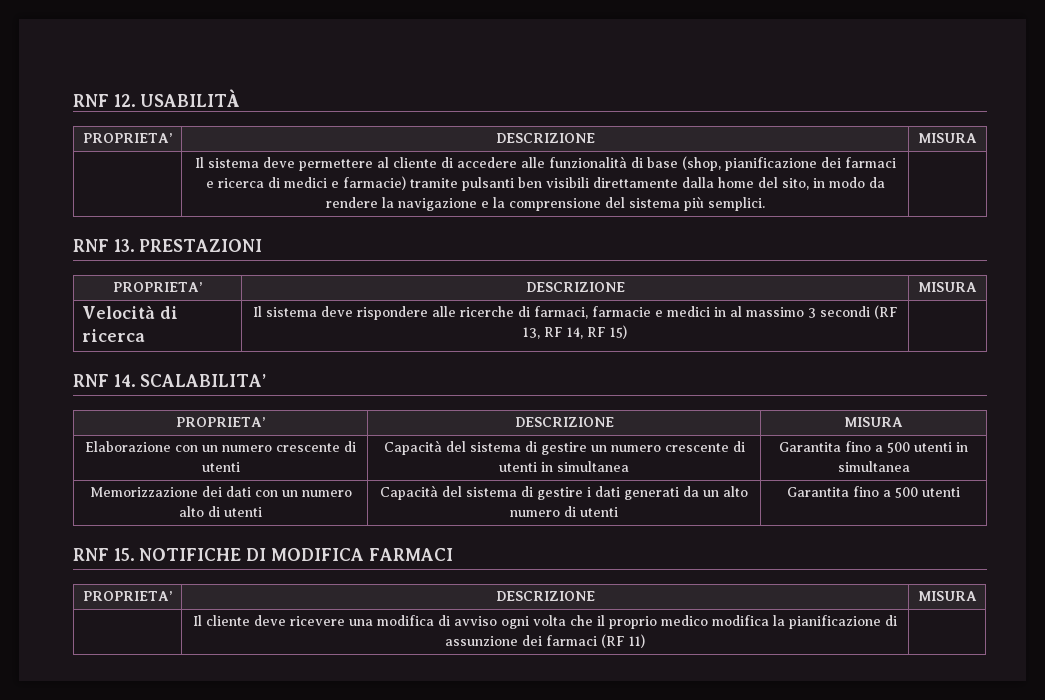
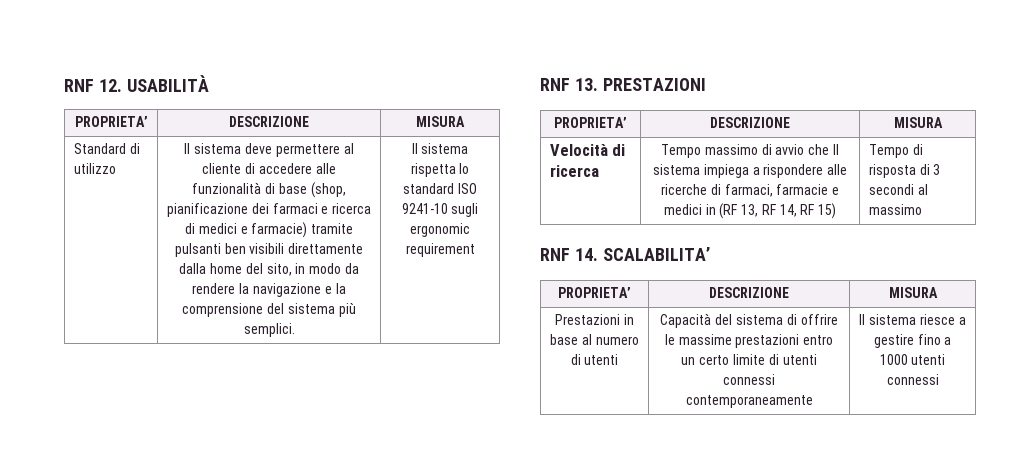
(977, 138) none -> [73,143,140,154] [73,163,116,174] Standard di utilizzo
(765, 204) none -> [411,143,469,154] [410,163,470,177] [403,183,477,194] [401,203,479,217] [410,223,470,237] [405,243,475,257] Il sistema rispetta lo standard ISO 9241-10 sugli ergonomic requirement
[252,306,353,317] Il sistema deve -> [661,144,839,158] [652,164,760,178] Tempo massimo di avvio che Il sistema impiega a
[729,306,870,318] al massimo 3 secondi -> (716, 209) none
(627, 332) none -> [868,144,923,158] [868,164,941,178] [868,184,928,195] [868,204,922,215] Tempo di risposta di 3 secondi al massimo
[85,441,356,452] [201,462,240,472] [383,440,745,455] [499,461,629,472] [779,441,968,453] [837,461,910,472] [89,486,352,497] [179,506,262,517] [380,485,748,500] [510,506,618,517] [787,486,960,498] [73,548,453,561] [82,591,173,601] [495,591,595,601] [917,591,977,601] [193,615,897,629] [445,634,645,648] Elaborazione con un numero crescente di utenti | Capacità del sistema di gestire un numero crescente di utenti in simultanea | Garantita fino a 500 utenti in simultanea // Memorizzazione dei dati con un numero alto di utenti | Capacità del sistema di gestire i dati generati da un alto numero di utenti | Garantita fino a 500 utenti // RNF 15. NOTIFICHE DI MODIFICA FARMACI // PROPRIETA’ | DESCRIZIONE | MISURA // | Il cliente deve ricevere una modifica di avviso ogni volta che il proprio medico modifica la pianificazione di assunzione dei farmaci (RF 11) | -> [555,314,634,325] [550,334,639,345] [570,354,619,365] [660,313,838,328] [664,334,834,348] [681,354,817,365] [723,374,775,385] [685,395,813,408] [859,314,966,325] [873,334,952,348] [879,354,946,365] [886,374,939,385] Prestazioni in base al numero di utenti | Capacità del sistema di offrire le massime prestazioni entro un certo limite di utenti connessi contemporaneamente | Il sistema riesce a gestire fino a 1000 utenti connessi

